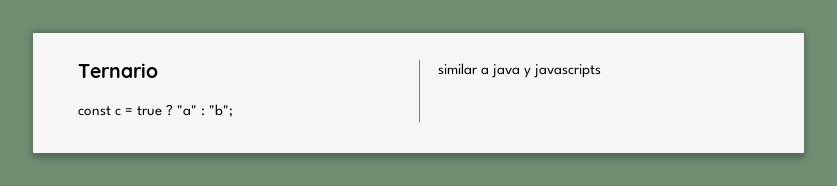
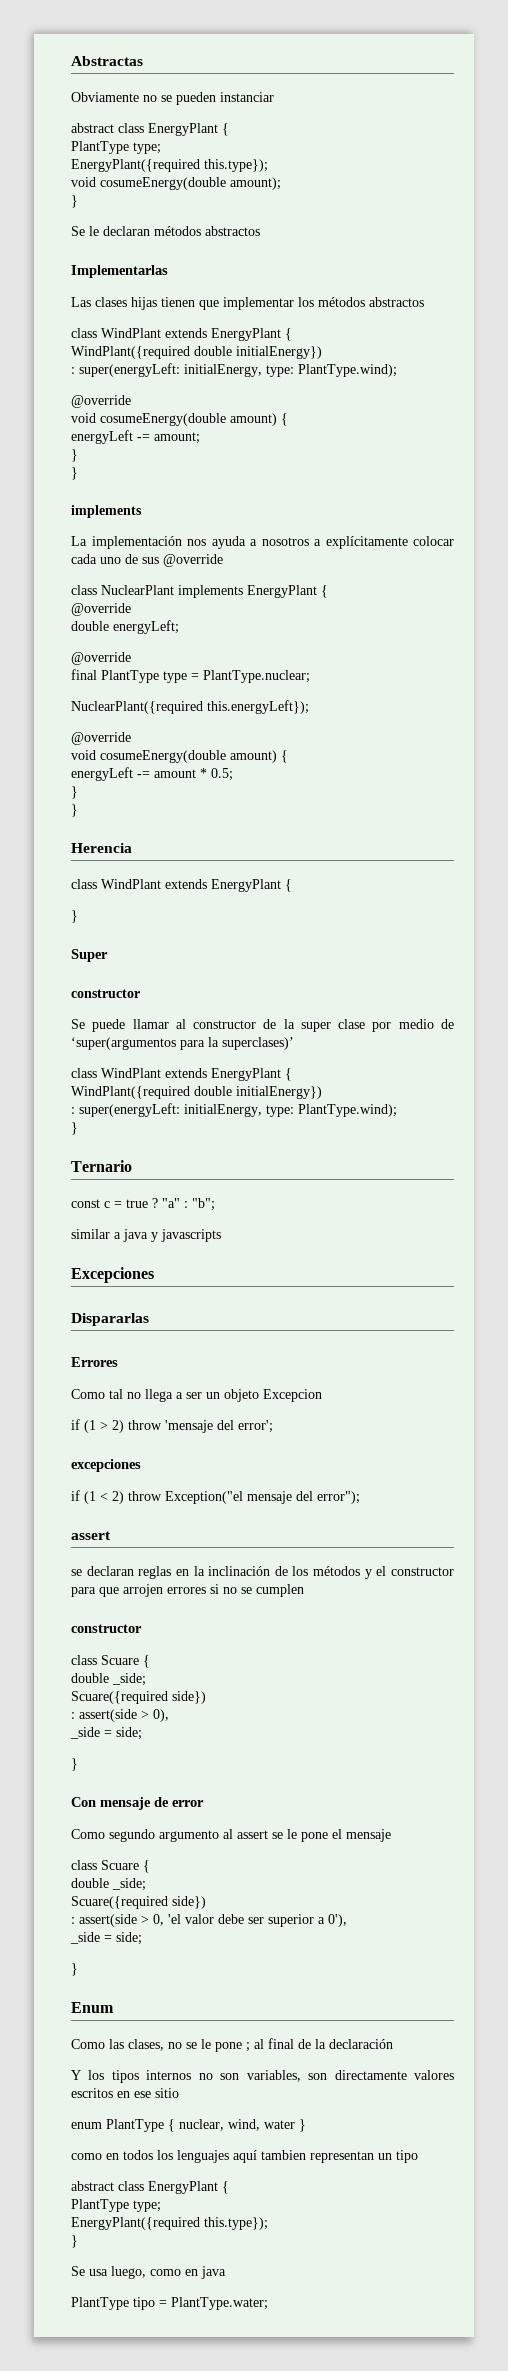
(78, 70) none -> [71,56,143,66] [71,92,274,105] [71,123,229,136] [71,141,161,154] [71,159,268,172] [71,177,281,190] [71,195,78,208] [71,226,260,236] [71,265,168,278] [71,297,424,310] [71,328,292,341] [71,346,322,359] [71,363,397,377] [71,395,131,408] [71,413,288,426] [71,430,200,444] [71,449,78,462] [71,467,78,480] [71,505,142,518] [71,536,454,549] [71,554,223,567] [71,585,328,598] [71,603,131,616] [71,620,179,634] [71,652,131,665] [71,669,310,683] [71,700,309,714] [71,732,131,745] [71,750,288,763] [71,767,233,781] [71,786,78,799] [71,804,78,817] [71,843,132,853] [71,879,292,892] [71,910,78,923] [71,949,108,962] [71,989,140,998] [71,1019,454,1032] [71,1037,294,1050] [71,1068,292,1081] [71,1086,322,1099] [71,1103,397,1117] [71,1122,78,1135] Abstractas // Obviamente no se pueden instanciar // abstract class EnergyPlant { // PlantType type; // EnergyPlant({required this.type}); // void cosumeEnergy(double amount); // } // Se le declaran métodos abstractos // Implementarlas // Las clases hijas tienen que implementar los métodos abstractos // class WindPlant extends EnergyPlant { // WindPlant({required double initialEnergy}) // : super(energyLeft: initialEnergy, type: PlantType.wind); // @override // void cosumeEnergy(double amount) { // energyLeft -= amount; // } // } // implements // La implementación nos ayuda a nosotros a explícitamente colocar cada uno de sus @override // class NuclearPlant implements EnergyPlant { // @override // double energyLeft; // @override // final PlantType type = PlantType.nuclear; // NuclearPlant({required this.energyLeft}); // @override // void cosumeEnergy(double amount) { // energyLeft -= amount * 0.5; // } // } // Herencia // class WindPlant extends EnergyPlant { // } // Super // constructor // Se puede llamar al constructor de la super clase por medio de ‘super(argumentos para la superclases)’ // class WindPlant extends EnergyPlant { // WindPlant({required double initialEnergy}) // : super(energyLeft: initialEnergy, type: PlantType.wind); // } //
(602, 71) none -> [71,1267,154,1283] [71,1313,149,1326] [71,1357,118,1367] [71,1389,322,1402] [71,1419,273,1433] [71,1459,141,1472] [71,1490,360,1504] [71,1531,111,1540] [71,1566,454,1579] [71,1584,304,1597] [71,1624,142,1633] [71,1655,150,1668] [71,1673,146,1686] [71,1691,206,1704] [71,1709,169,1722] [70,1727,142,1740] [71,1758,78,1771] [71,1797,204,1810] [71,1829,391,1842] [71,1860,150,1873] [71,1878,146,1891] [71,1896,206,1909] [71,1914,347,1927] [70,1932,142,1945] [71,1963,78,1976] [71,2002,114,2013] [71,2038,393,2052] [71,2070,455,2083] [71,2088,179,2098] [71,2119,306,2132] [71,2150,418,2163] [71,2181,229,2194] [71,2199,161,2212] [71,2217,268,2230] [71,2235,78,2248] [71,2266,226,2279] [71,2297,268,2310] // Excepciones // Dispararlas // Errores // Como tal no llega a ser un objeto Excepcion // if (1 > 2) throw 'mensaje del error'; // excepciones // if (1 < 2) throw Exception("el mensaje del error"); // assert // se declaran reglas en la inclinación de los métodos y el constructor para que arrojen errores si no se cumplen // constructor // class Scuare { // double _side; // Scuare({required side}) // : assert(side > 0), // _side = side; // } // Con mensaje de error // Como segundo argumento al assert se le pone el mensaje // class Scuare { // double _side; // Scuare({required side}) // : assert(side > 0, 'el valor debe ser superior a 0'), // _side = side; // } // Enum // Como las clases, no se le pone ; al final de la declaración // Y los tipos internos no son variables, son directamente valores escritos en ese sitio // enum PlantType { nuclear, wind, water } // como en todos los lenguajes aquí tambien representan un tipo // abstract class EnergyPlant { // PlantType type; // EnergyPlant({required this.type}); // } // Se usa luego, como en java // PlantType tipo = PlantType.water;

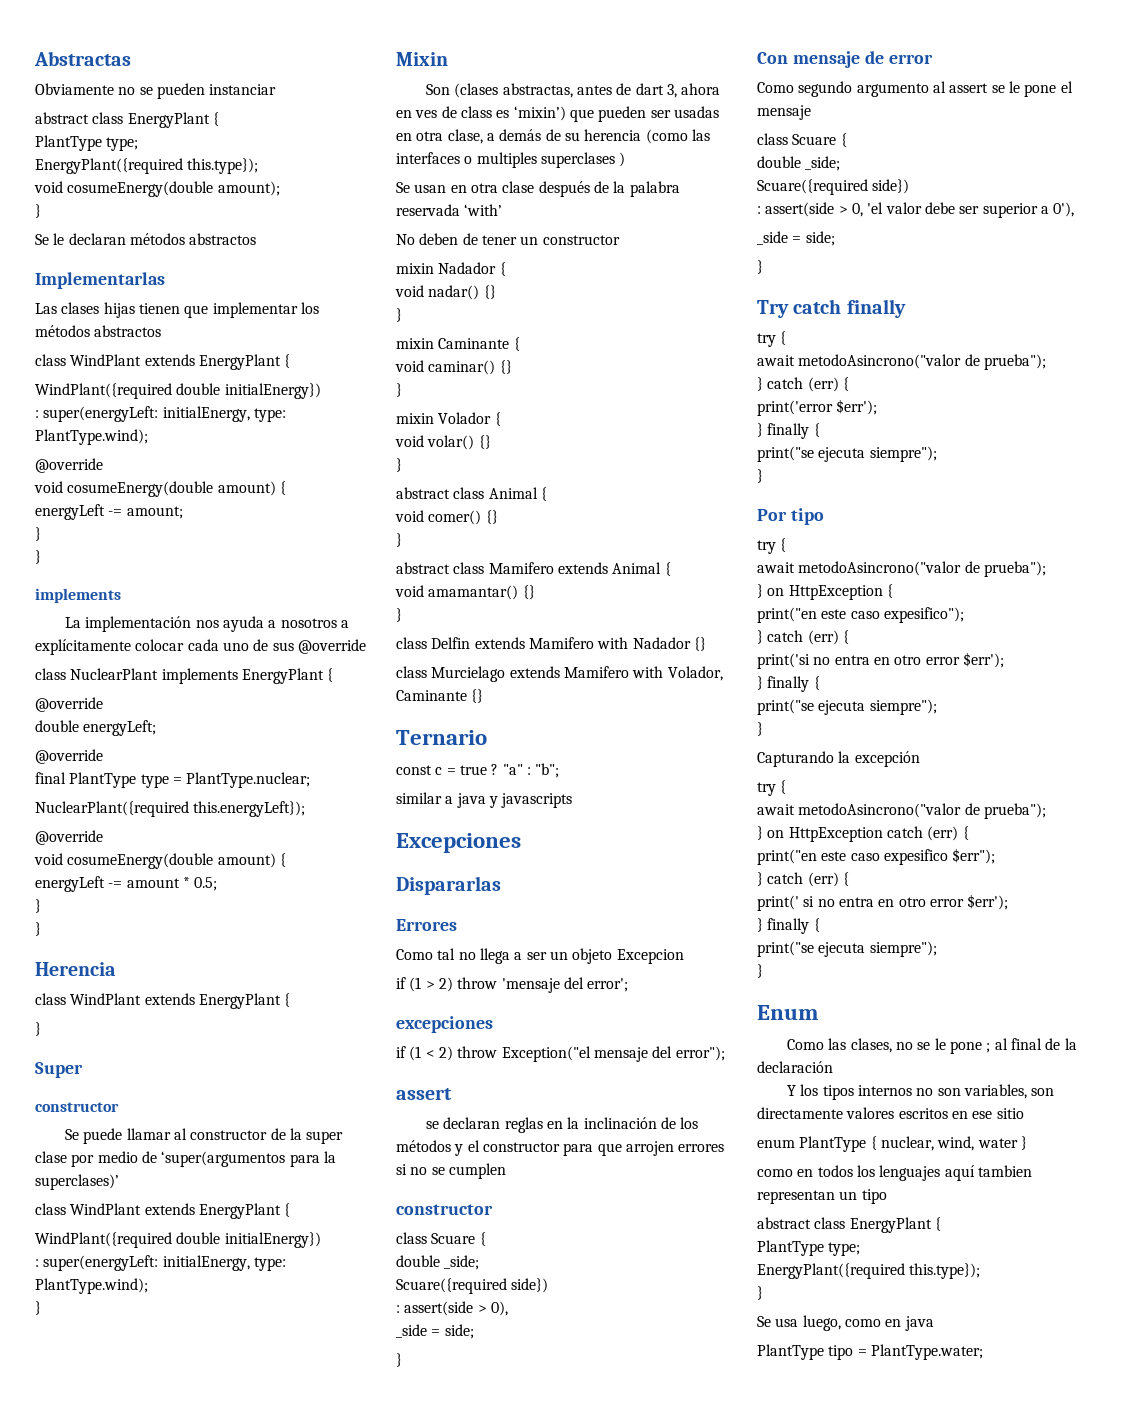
(78, 1128) none -> [396,52,448,66] [426,83,721,98] [396,106,719,122] [396,129,710,144] [396,152,626,168] [396,181,680,197] [396,204,503,216] [396,233,620,245] [396,262,506,276] [395,285,496,300] [396,308,402,322] [396,337,520,351] [395,360,512,375] [396,383,402,397] [396,412,501,426] [395,435,491,450] [396,458,402,472] [396,487,547,501] [395,510,498,525] [396,533,402,547] [396,562,671,576] [395,585,535,600] [396,608,402,622] [396,637,706,651] [396,666,723,682] [396,689,484,703] // Mixin // Son (clases abstractas, antes de dart 3, ahora en ves de class es ‘mixin’) que pueden ser usadas en otra clase, a demás de su herencia (como las interfaces o multiples superclases ) // Se usan en otra clase después de la palabra reservada ‘with’ // No deben de tener un constructor // mixin Nadador { // void nadar() {} // } // mixin Caminante { // void caminar() {} // } // mixin Volador { // void volar() {} // } // abstract class Animal { // void comer() {} // } // abstract class Mamifero extends Animal { // void amamantar() {} // } // class Delfin extends Mamifero with Nadador {} // class Murcielago extends Mamifero with Volador, Caminante {}
(78, 1969) none -> [757,299,906,318] [757,331,787,347] [757,354,1046,370] [757,377,849,392] [757,399,878,416] [757,423,820,439] [757,446,937,462] [757,469,763,483] [757,508,824,525] [757,538,787,554] [757,561,1046,577] [757,584,893,600] [757,607,964,623] [757,630,849,645] [757,652,1004,669] [757,676,820,692] [757,699,937,715] [757,722,763,736] [757,751,920,767] [757,780,787,796] [757,803,1046,819] [757,826,969,842] [757,848,996,865] [757,872,849,887] [757,894,1009,911] [757,918,820,934] [757,941,937,957] [757,964,763,978] // Try catch finally // try { // await metodoAsincrono("valor de prueba"); // } catch (err) { // print('error $err'); // } finally { // print("se ejecuta siempre"); // } // Por tipo // try { // await metodoAsincrono("valor de prueba"); // } on HttpException { // print("en este caso expesifico"); // } catch (err) { // print('si no entra en otro error $err'); // } finally { // print("se ejecuta siempre"); // } // Capturando la excepción // try { // await metodoAsincrono("valor de prueba"); // } on HttpException catch (err) { // print("en este caso expesifico $err"); // } catch (err) { // print(' si no entra en otro error $err'); // } finally { // print("se ejecuta siempre"); // }

